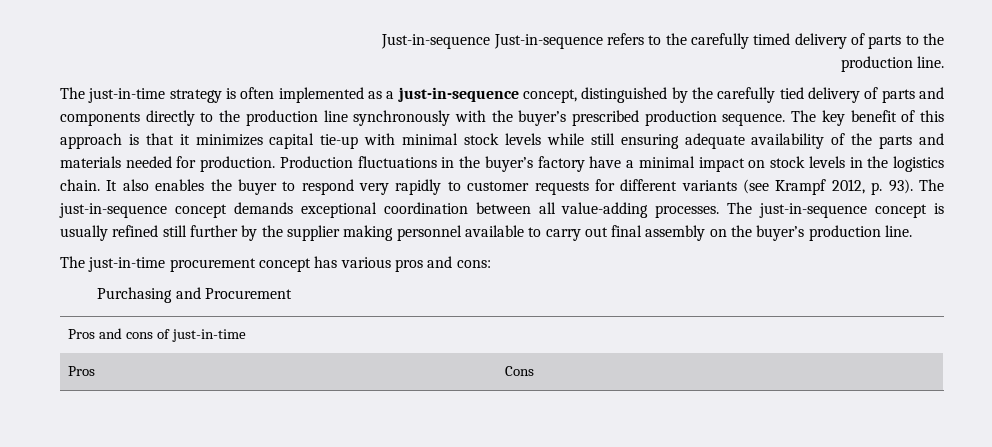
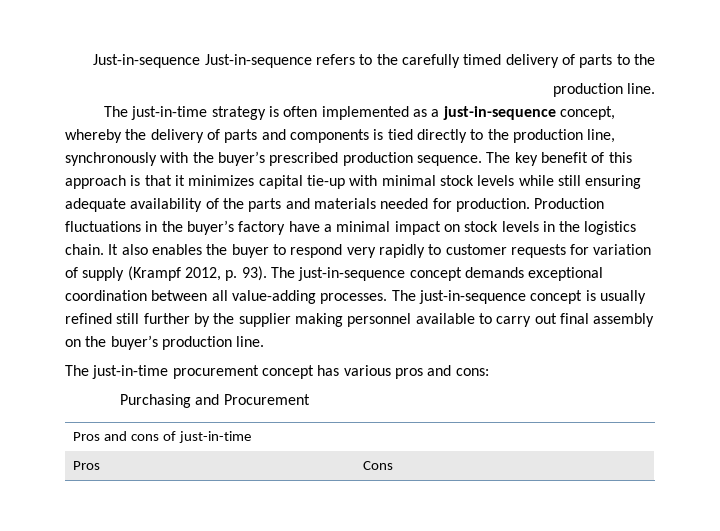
[581,87,804,103] distinguished by the carefully tied -> [65,129,147,143] whereby the
(140, 119) none -> [373,129,413,140] is tied
[323,110,348,122] line -> [587,129,616,143] line,
[620,179,827,195] different variants (see Krampf -> [593,244,652,255] [65,266,181,281] variation of supply (Krampf

